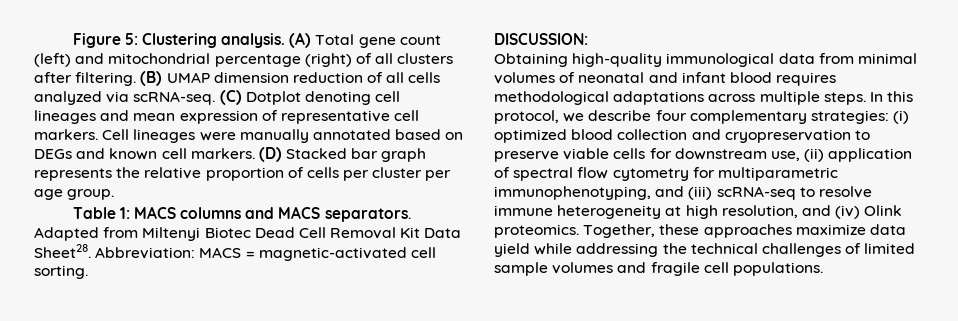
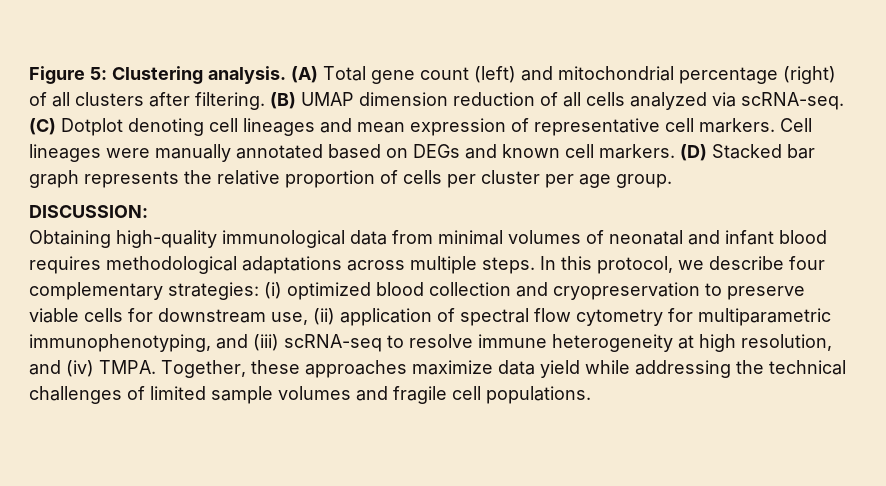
[72,206,411,222] [34,227,462,241] [34,244,436,261] [34,265,88,279] // Table 1: MACS columns and MACS separators. Adapted from Miltenyi Biotec Dead Cell Removal Kit Data Sheet28. Abbreviation: MACS = magnetic-activated cell sorting. -> (672, 181) none
[864,205,903,216] [494,224,579,238] Olink proteomics. -> [99,360,156,374] TMPA.

